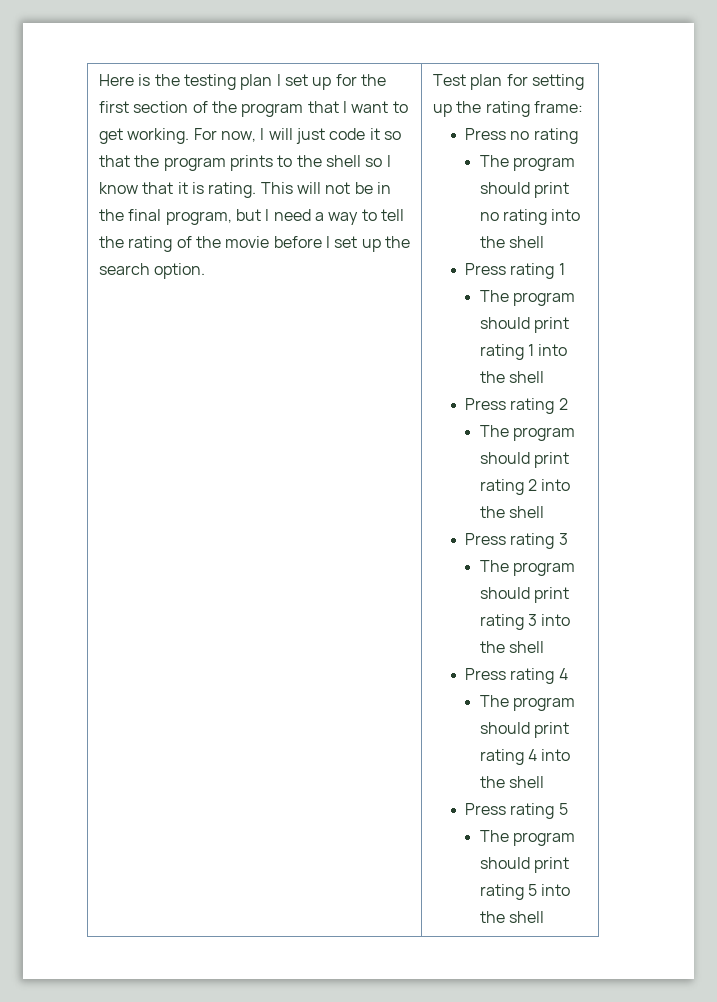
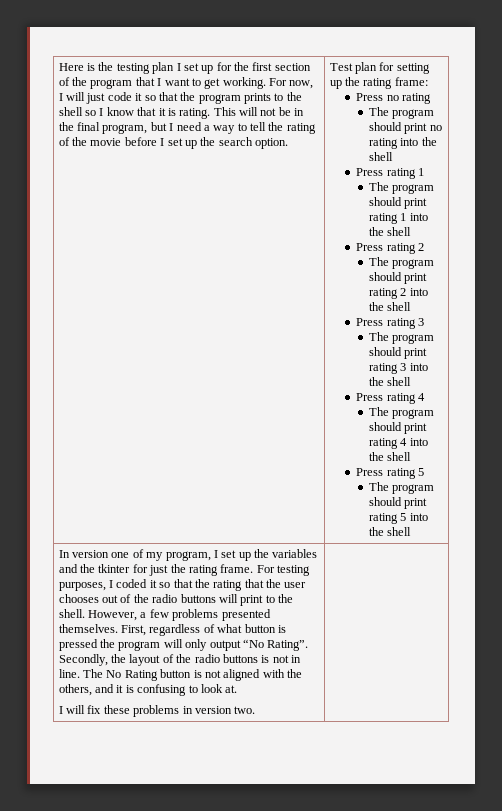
(544, 917) none -> [58,549,318,561] [58,564,311,576] [58,579,307,591] [58,594,294,606] [58,609,271,621] [58,624,286,636] [58,639,309,651] [58,654,302,666] [58,669,303,681] [58,684,238,696] [58,705,256,717] // In version one of my program, I set up the variables and the tkinter for just the rating frame. For testing purposes, I coded it so that the rating that the user chooses out of the radio buttons will print to the shell. However, a few problems presented themselves. First, regardless of what button is pressed the program will only output “No Rating”. Secondly, the layout of the radio buttons is not in line. The No Rating button is not aligned with the others, and it is confusing to look at. // I will fix these problems in version two. |

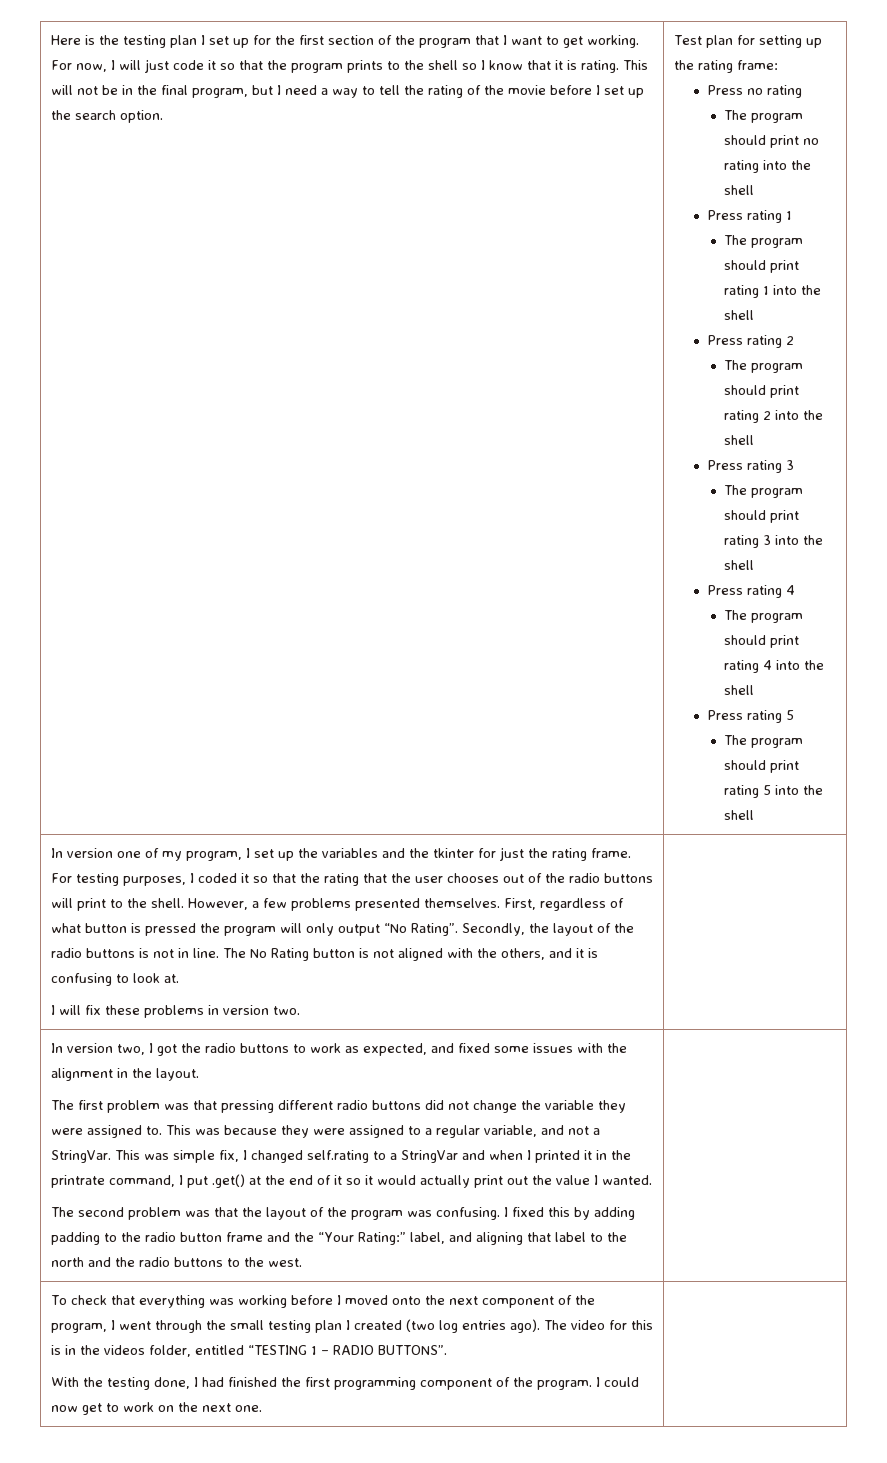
(256, 710) none -> [50,1043,627,1056] [50,1068,199,1081] [50,1100,626,1113] [50,1125,600,1138] [50,1150,631,1163] [50,1174,652,1188] [50,1207,635,1220] [50,1232,627,1245] [50,1257,302,1267] [50,1295,595,1308] [50,1319,653,1333] [50,1345,447,1357] [50,1377,639,1390] [50,1402,262,1415] // In version two, I got the radio buttons to work as expected, and fixed some issues with the alignment in the layout. // The first problem was that pressing different radio buttons did not change the variable they were assigned to. This was because they were assigned to a regular variable, and not a StringVar. This was simple fix, I changed self.rating to a StringVar and when I printed it in the printrate command, I put .get() at the end of it so it would actually print out the value I wanted. // The second problem was that the layout of the program was confusing. I fixed this by adding padding to the radio button frame and the “Your Rating:” label, and aligning that label to the north and the radio buttons to the west. | // To check that everything was working before I moved onto the next component of the program, I went through the small testing plan I created (two log entries ago). The video for this is in the videos folder, entitled “TESTING 1 – RADIO BUTTONS”. // With the testing done, I had finished the first programming component of the program. I could now get to work on the next one. |

